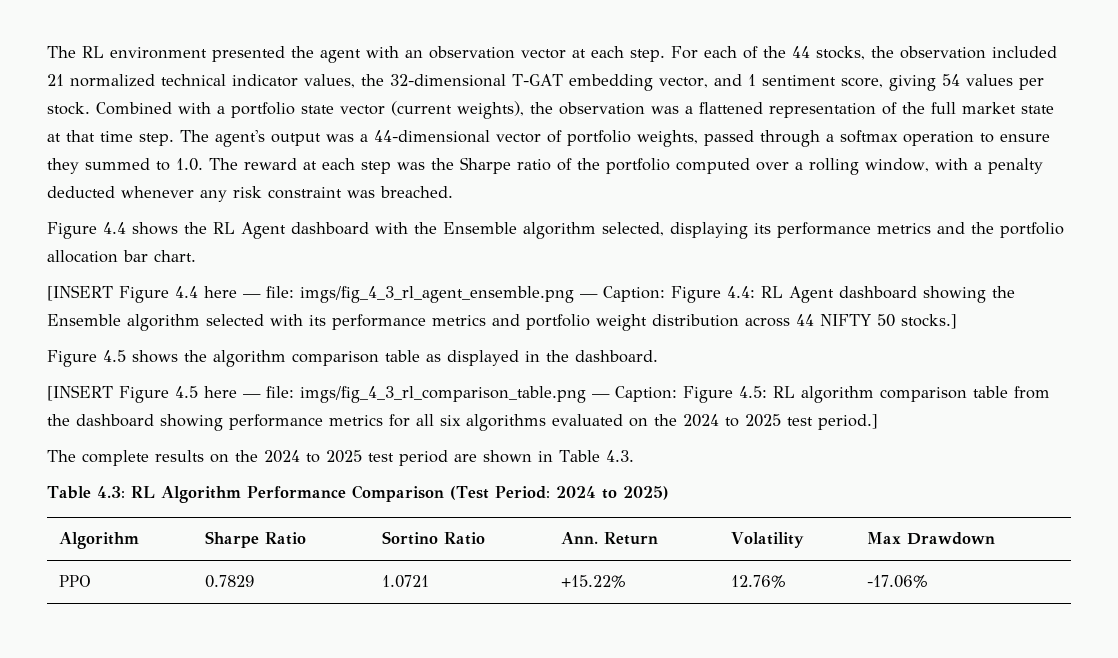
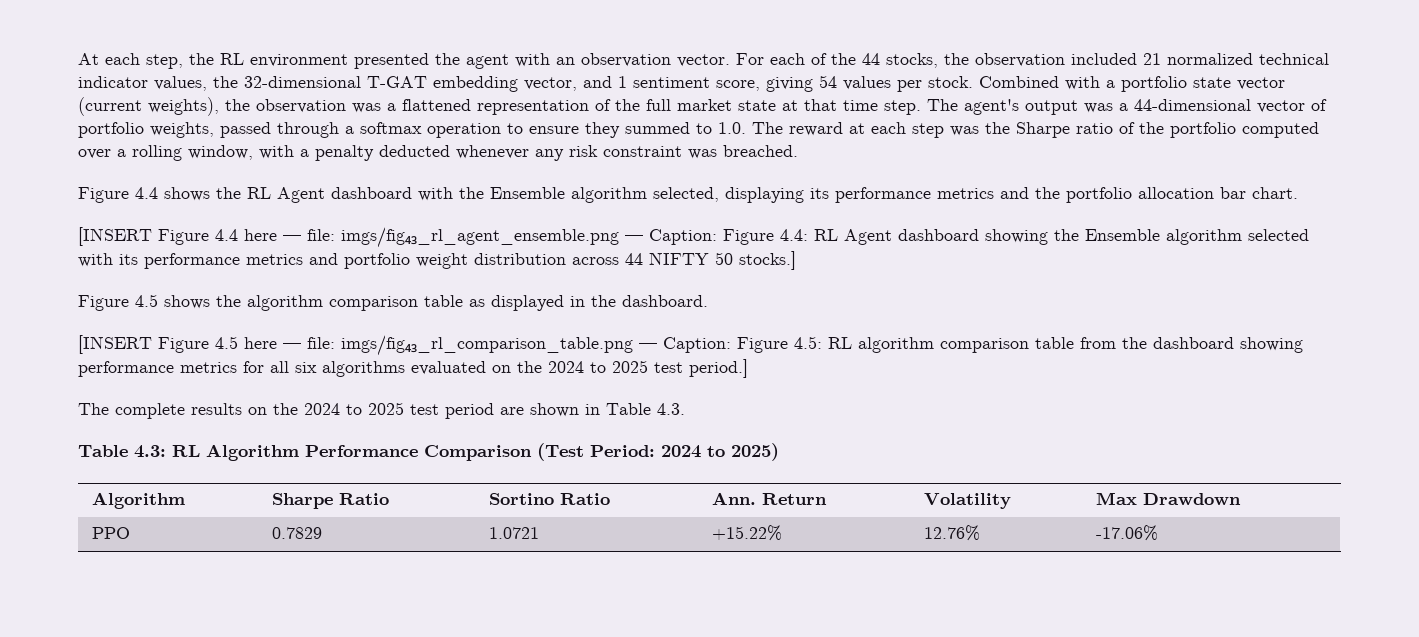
[47,46,76,58] The -> [78,53,214,69] At each step, the
[521,46,665,62] vector at each step. -> [677,54,730,67] vector.
[300,286,574,303] imgs/fig_4_3_rl_agent_ensemble.png -> [341,227,619,248] imgs/fig₄₃_rl_agent_ensemble.png
[300,386,586,403] imgs/fig_4_3_rl_comparison_table.png -> [341,335,633,356] imgs/fig₄₃_rl_comparison_table.png

